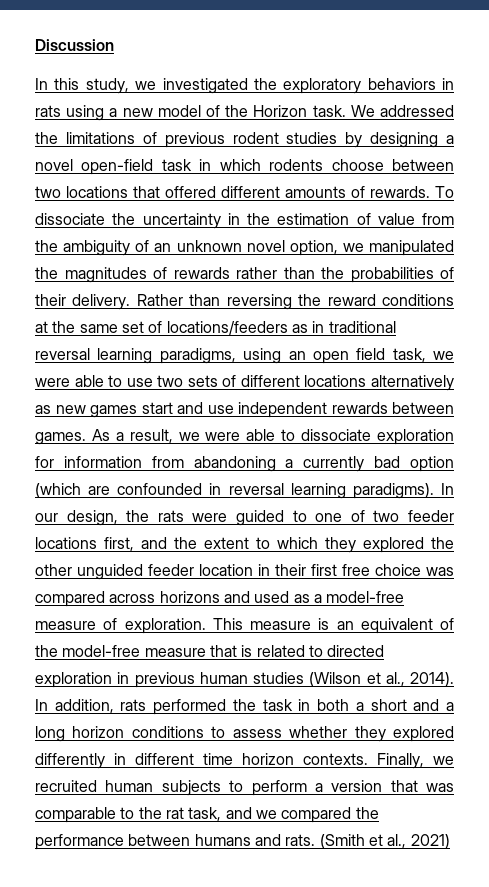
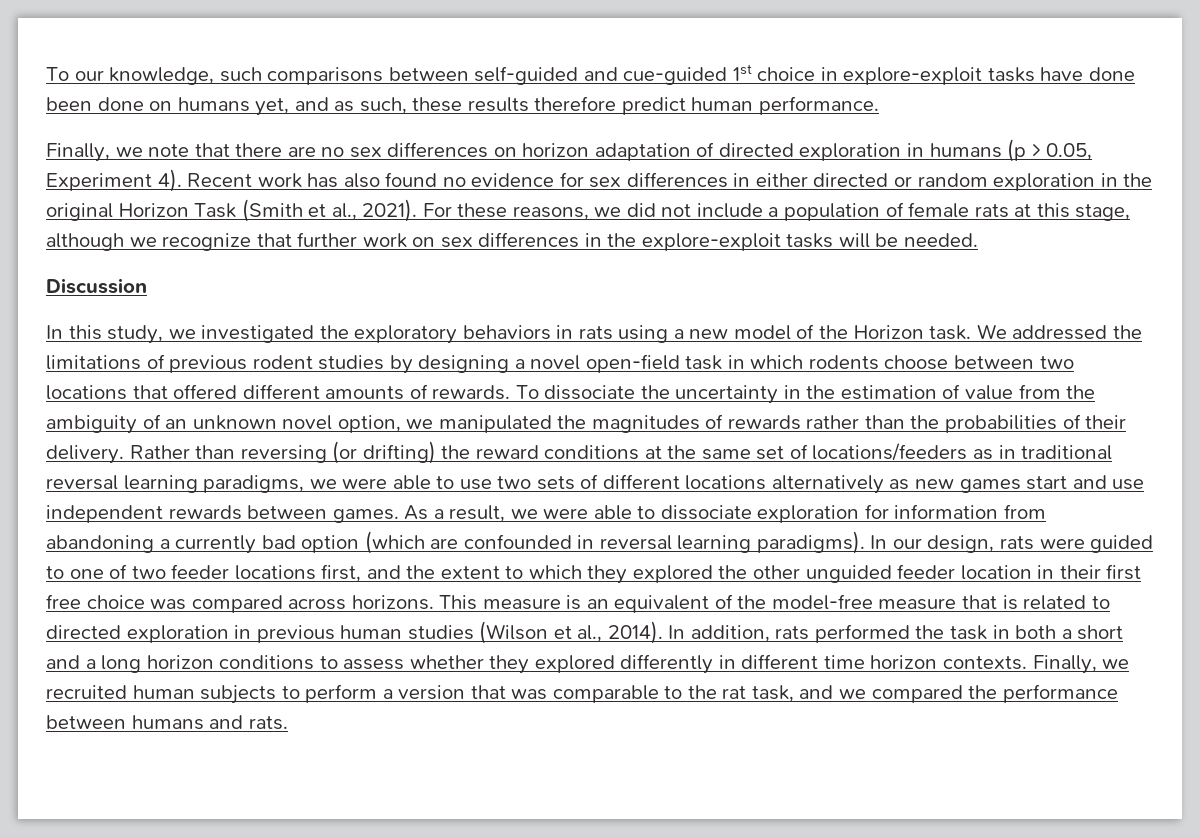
(35, 45) none -> [46,64,1136,85] [46,96,879,116] [46,139,1093,162] [46,169,1153,192] [46,199,1131,222] [46,232,979,251] To our knowledge, such comparisons between self-guided and cue-guided 1st choice in explore-exploit tasks have done been done on humans yet, and as such, these results therefore predict human performance. // Finally, we note that there are no sex differences on horizon adaptation of directed exploration in humans (p > 0.05, Experiment 4). Recent work has also found no evidence for sex differences in either directed or random exploration in the original Horizon Task (Smith et al., 2021). For these reasons, we did not include a population of female rats at this stage, although we recognize that further work on sex differences in the explore-exploit tasks will be needed. //
(292, 302) none -> [332,441,436,464] (or drifting)
[243,348,426,364] using an open field task, -> (305, 484) none
[126,510,150,522] the -> (995, 544) none
[159,591,405,603] [35,618,206,634] horizons and used as a model-free measure of exploration. -> [351,595,434,610] horizons.
[319,834,450,849] (Smith et al., 2021) -> (288, 723) none

